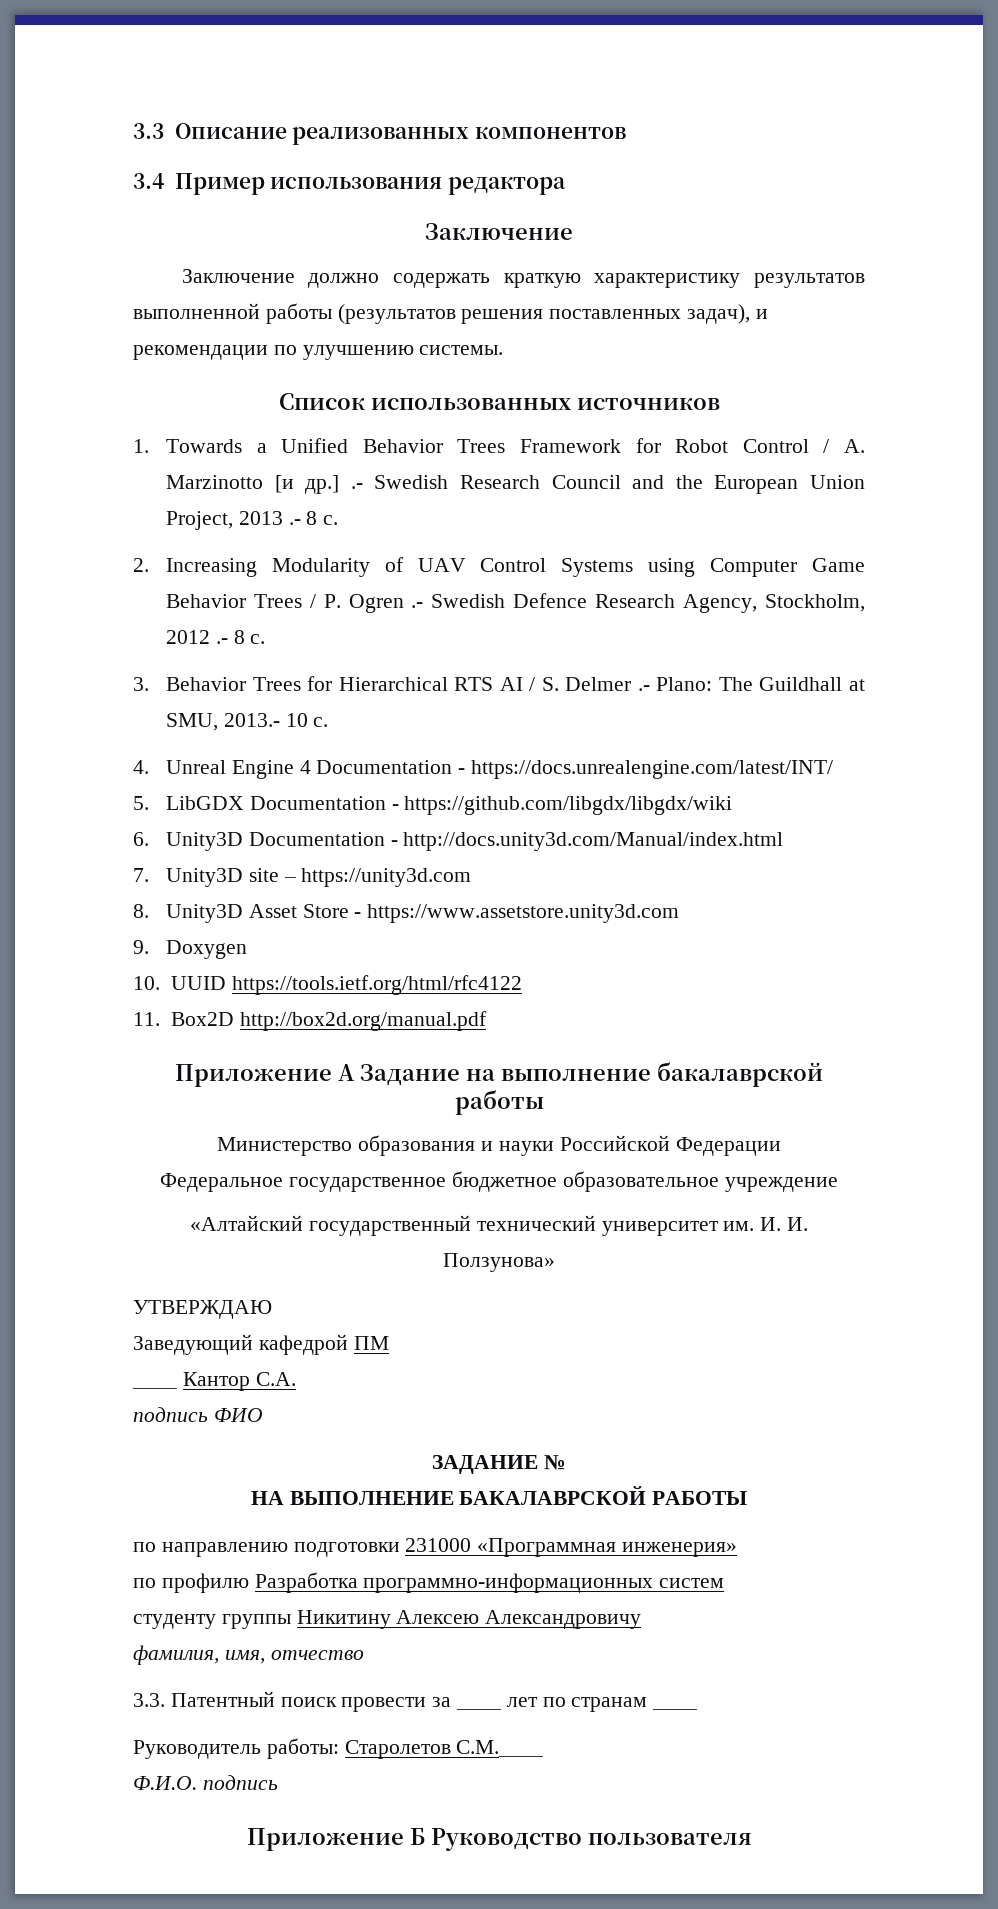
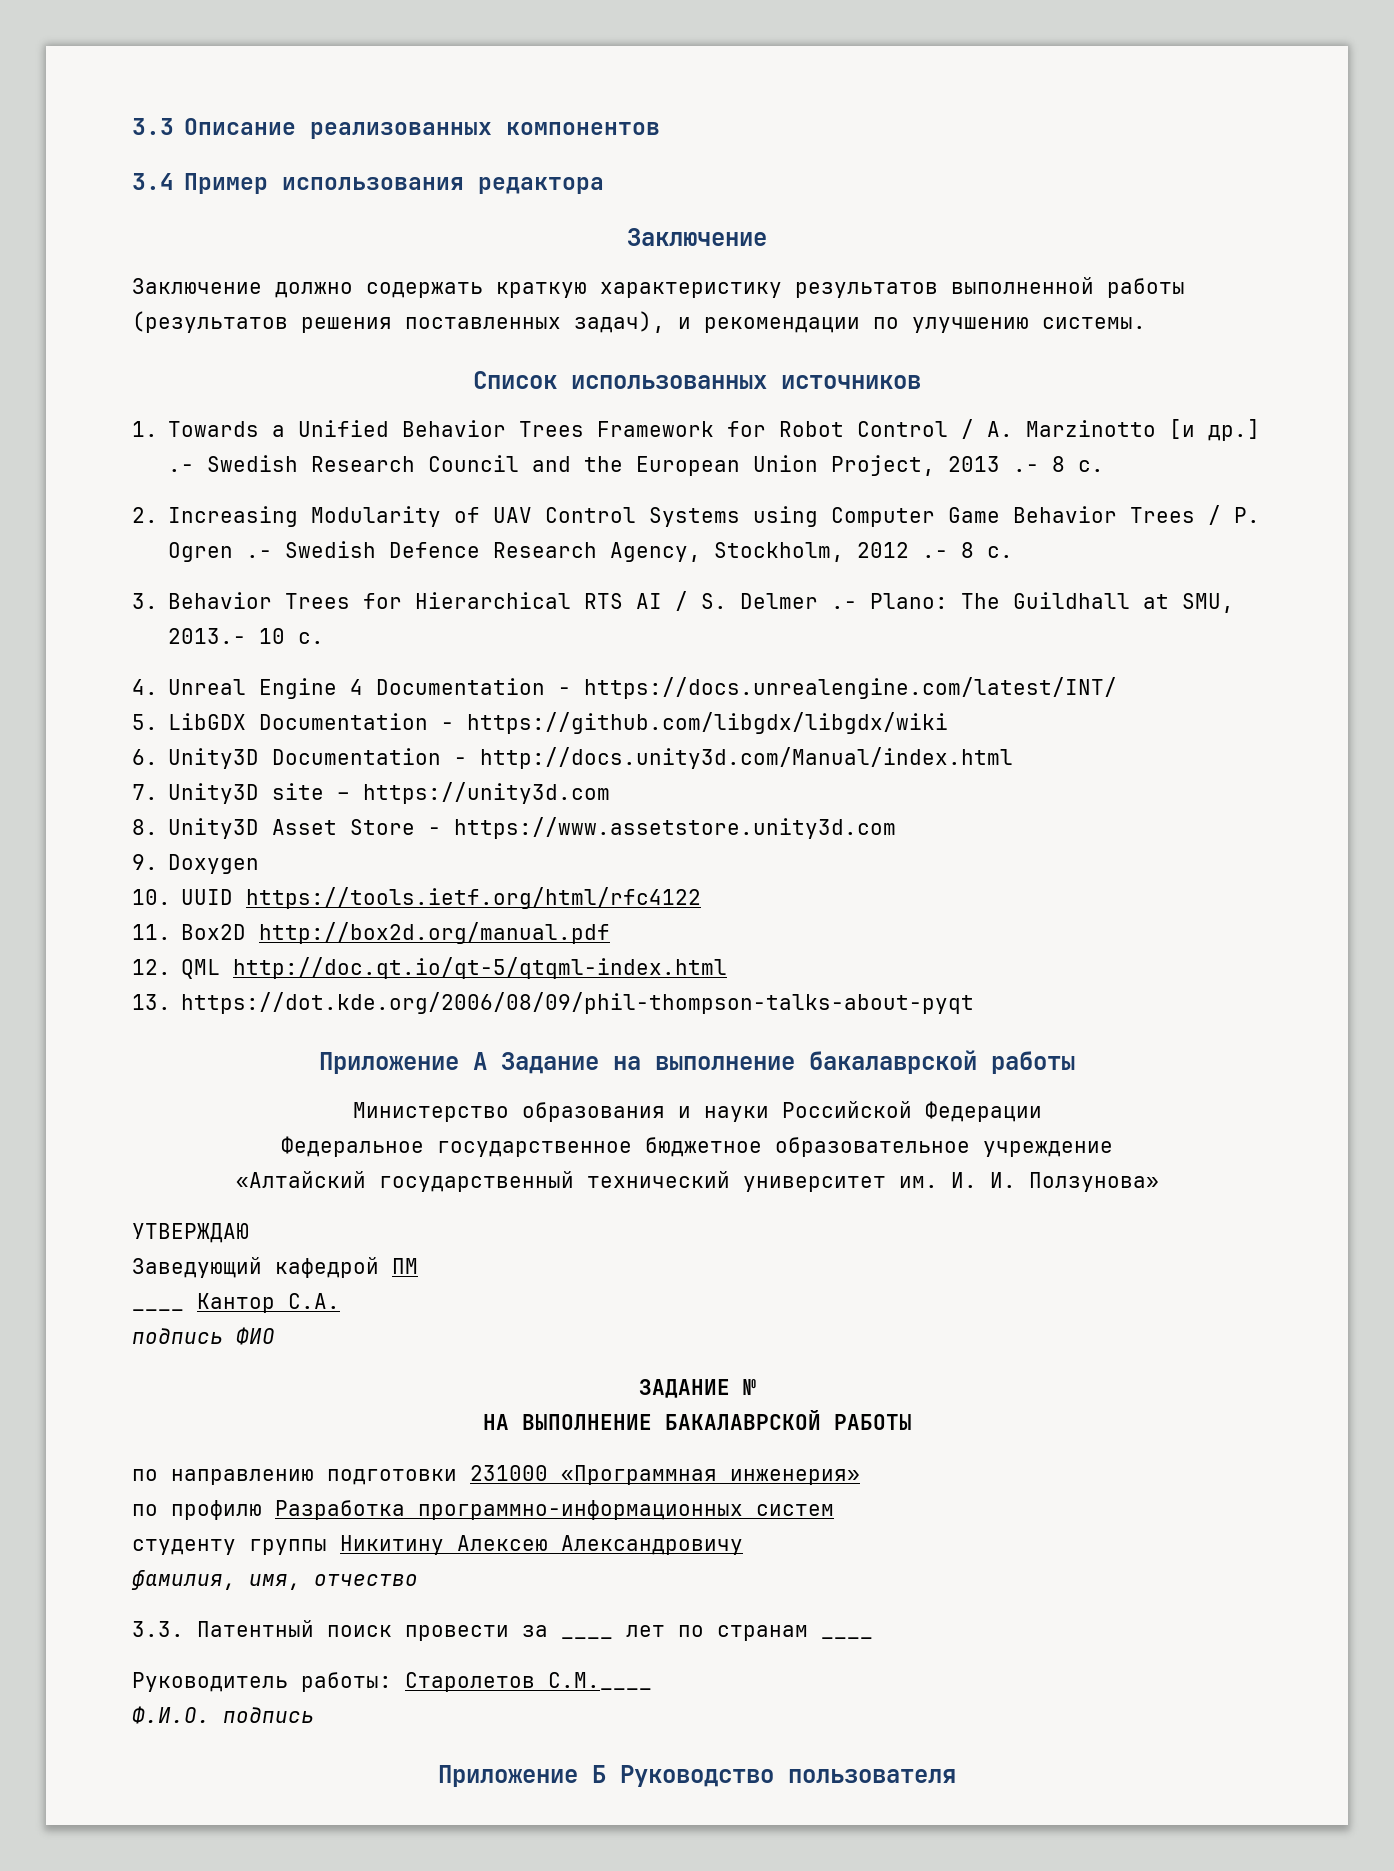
(487, 1021) none -> [132,957,728,979] [132,992,975,1014] // 12. QML http://doc.qt.io/qt-5/qtqml-index.html // 13. https://dot.kde.org/2006/08/09/phil-thompson-talks-about-pyqt

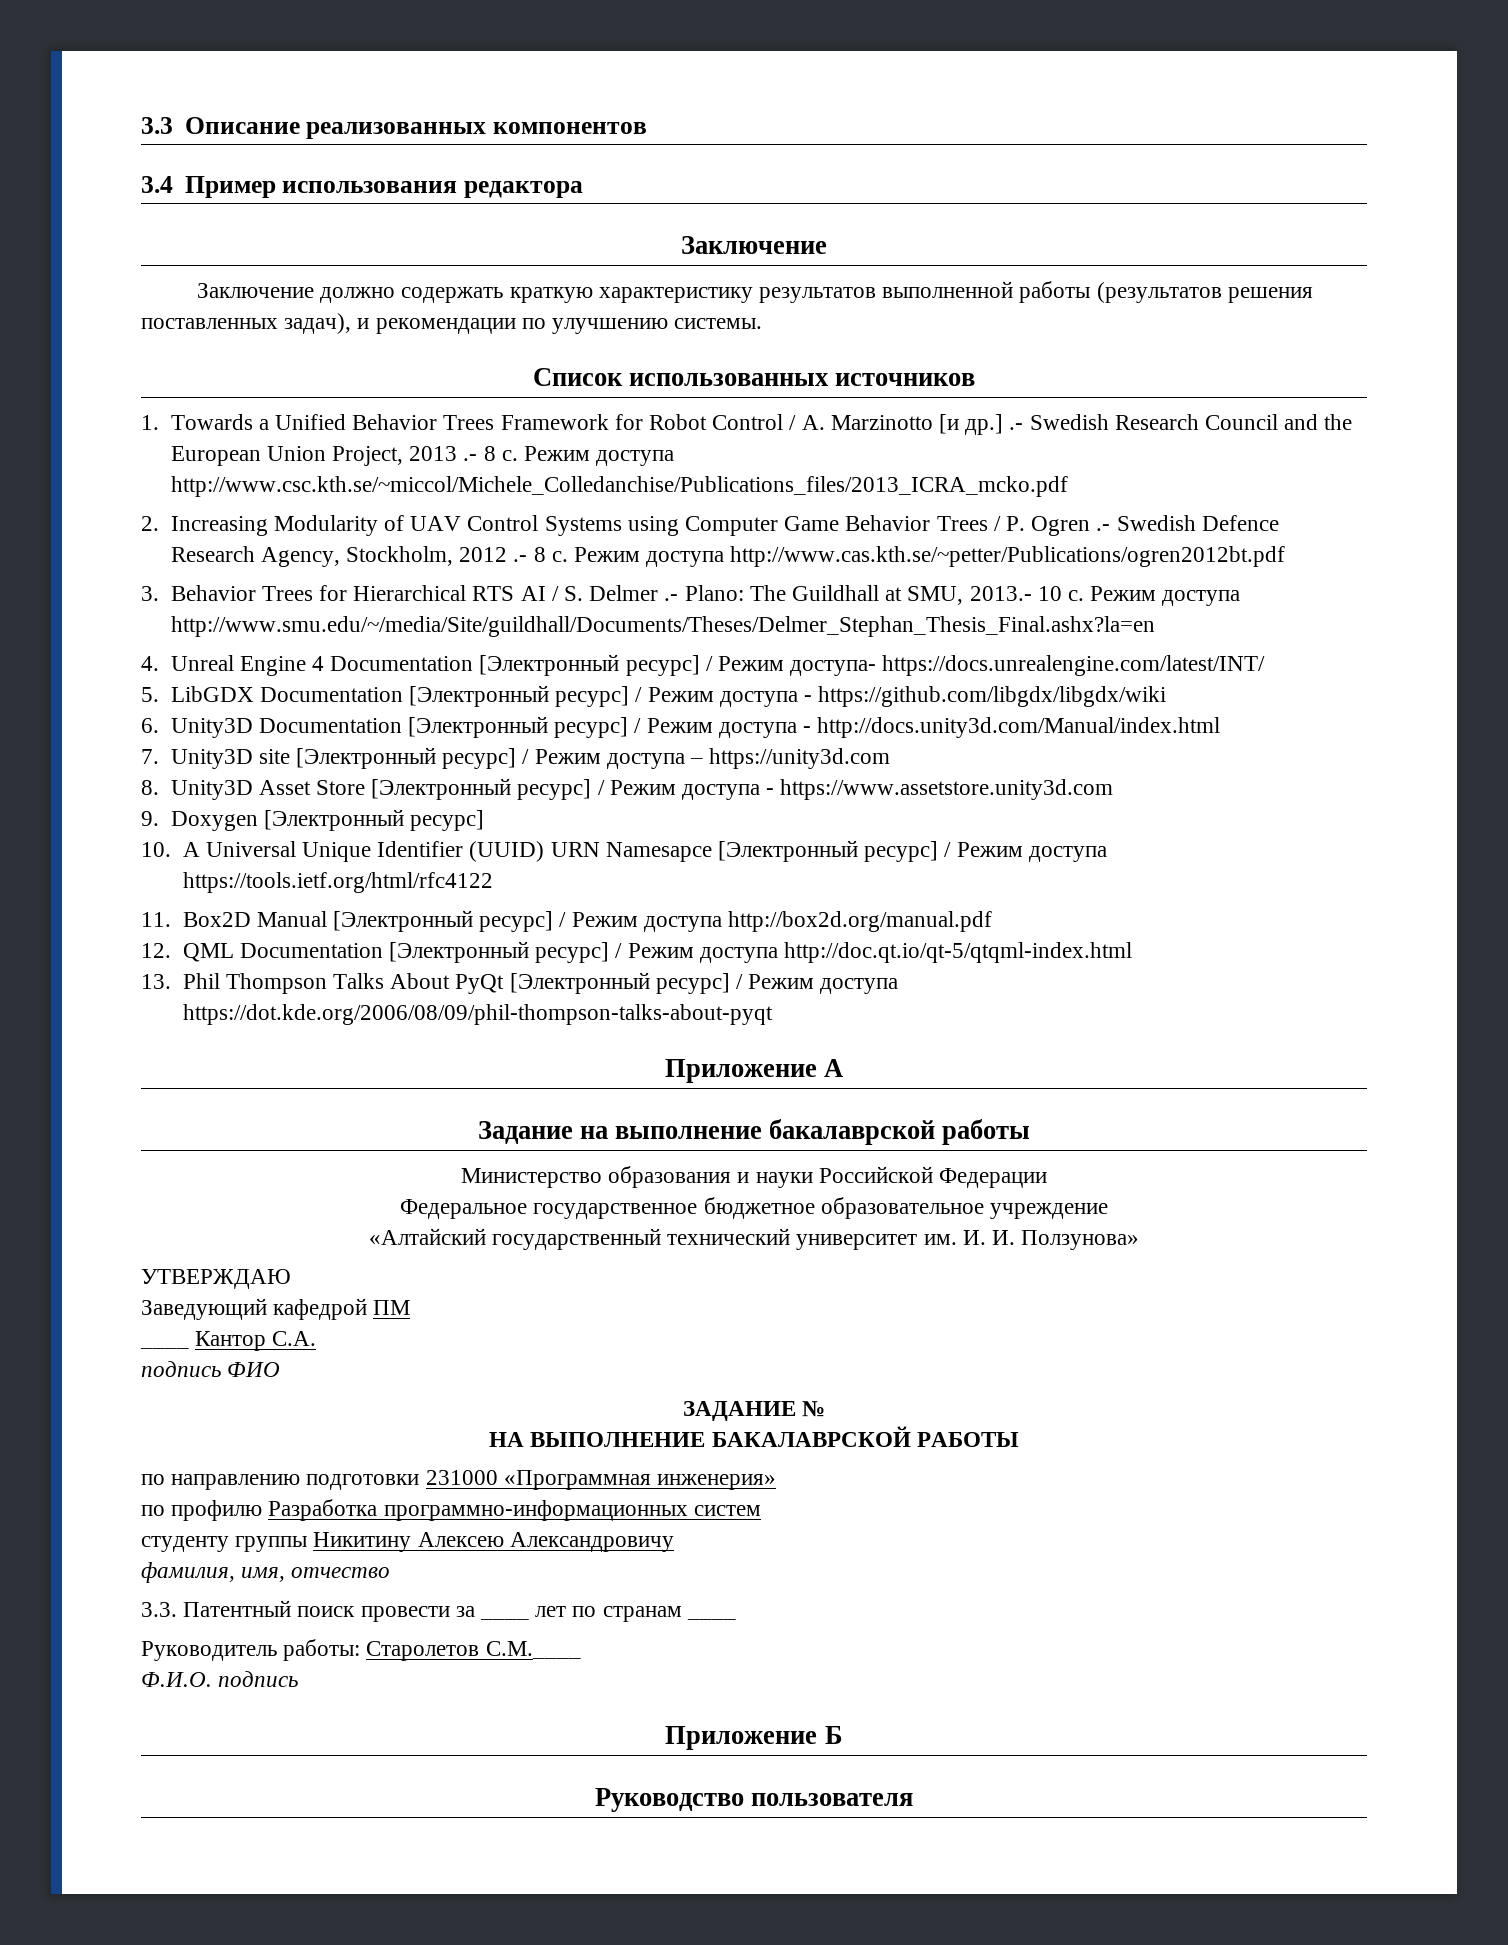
(1105, 466) none -> [523,446,675,466] [170,476,1068,497] Режим доступа http://www.csc.kth.se/~miccol/Michele_Colledanchise/Publications_files/2013_ICRA_mcko.pdf
(1014, 552) none -> [573,546,1286,567] Режим доступа http://www.cas.kth.se/~petter/Publications/ogren2012bt.pdf
(325, 638) none -> [1090,586,1241,606] [170,616,1155,637] Режим доступа http://www.smu.edu/~/media/Site/guildhall/Documents/Theses/Delmer_Stephan_Thesis_Final.ashx?la=en
[558,687,572,695] - -> [479,654,877,676] [Электронный ресурс] / Режим доступа-
(429, 721) none -> [408,685,798,707] [Электронный ресурс] / Режим доступа
(442, 756) none -> [407,716,797,738] [Электронный ресурс] / Режим доступа
(325, 791) none -> [295,747,685,769] [Электронный ресурс] / Режим доступа
(416, 827) none -> [371,778,760,800] [Электронный ресурс] / Режим доступа
(260, 864) none -> [263,809,484,831] [Электронный ресурс]
[181,887,702,909] [132,922,611,944] [132,957,728,979] [132,994,171,1010] UUID https://tools.ietf.org/html/rfc4122 // 11. Box2D http://box2d.org/manual.pdf // 12. QML http://doc.qt.io/qt-5/qtqml-index.html // 13. -> [182,840,1107,862] [182,872,493,893] [141,910,992,932] [141,941,1132,963] [141,972,899,994] A Universal Unique Identifier (UUID) URN Namesapce [Электронный ресурс] / Режим доступа https://tools.ietf.org/html/rfc4122 // 11. Box2D Manual [Электронный ресурс] / Режим доступа http://box2d.org/manual.pdf // 12. QML Documentation [Электронный ресурс] / Режим доступа http://doc.qt.io/qt-5/qtqml-index.html // 13. Phil Thompson Talks About PyQt [Электронный ресурс] / Режим доступа
(487, 1061) none -> (844, 1068) //
(606, 1774) none -> (843, 1735) //

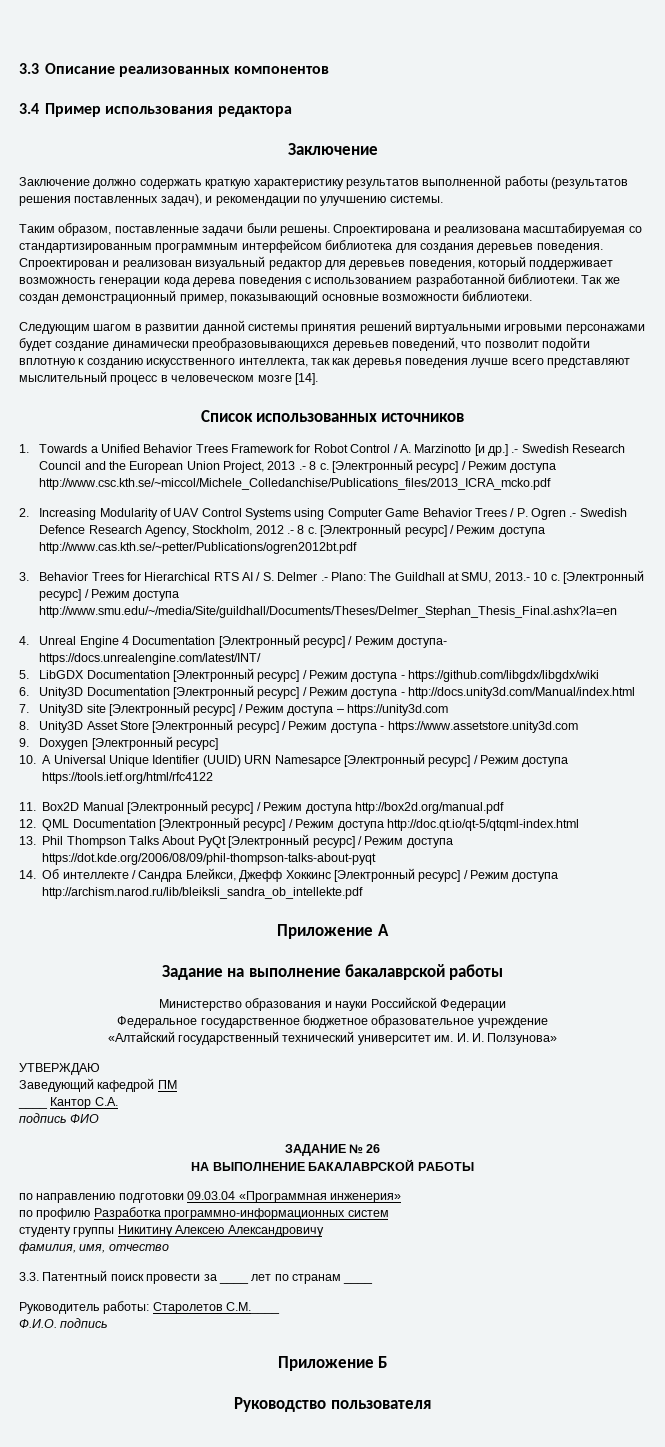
(763, 323) none -> [19,223,642,236] [19,239,603,253] [19,256,614,270] [19,273,620,287] [19,290,533,304] [19,320,645,334] [19,337,590,351] [19,358,631,368] [19,371,318,385] // Таким образом, поставленные задачи были решены. Спроектирована и реализована масштабируемая со стандартизированным программным интерфейсом библиотека для создания деревьев поведения. Спроектирован и реализован визуальный редактор для деревьев поведения, который поддерживает возможность генерации кода дерева поведения с использованием разработанной библиотеки. Так же создан демонстрационный пример, показывающий основные возможности библиотеки. // Следующим шагом в развитии данной системы принятия решений виртуальными игровыми персонажами будет создание динамически преобразовывающихся деревьев поведений, что позволит подойти вплотную к созданию искусственного интеллекта, так как деревья поведения лучше всего представляют мыслительный процесс в человеческом мозге [14].
(518, 455) none -> [331,459,466,473] [Электронный ресурс] /
(568, 556) none -> [320,523,454,537] [Электронный ресурс] /
(1085, 595) none -> [562,570,644,584] [39,589,89,601] [Электронный ресурс] /
(773, 1014) none -> [19,868,559,882] [42,887,364,899] // 14. Об интеллекте / Сандра Блейкси, Джефф Хоккинс [Электронный ресурс] / Режим доступа http://archism.narod.ru/lib/bleiksli_sandra_ob_intellekte.pdf
(826, 1409) none -> [366,1144,381,1153] 26
[425,1470,498,1485] 231000 -> [187,1191,236,1200] 09.03.04

